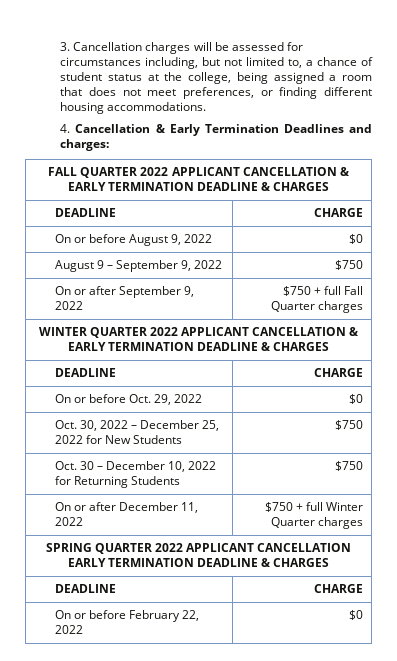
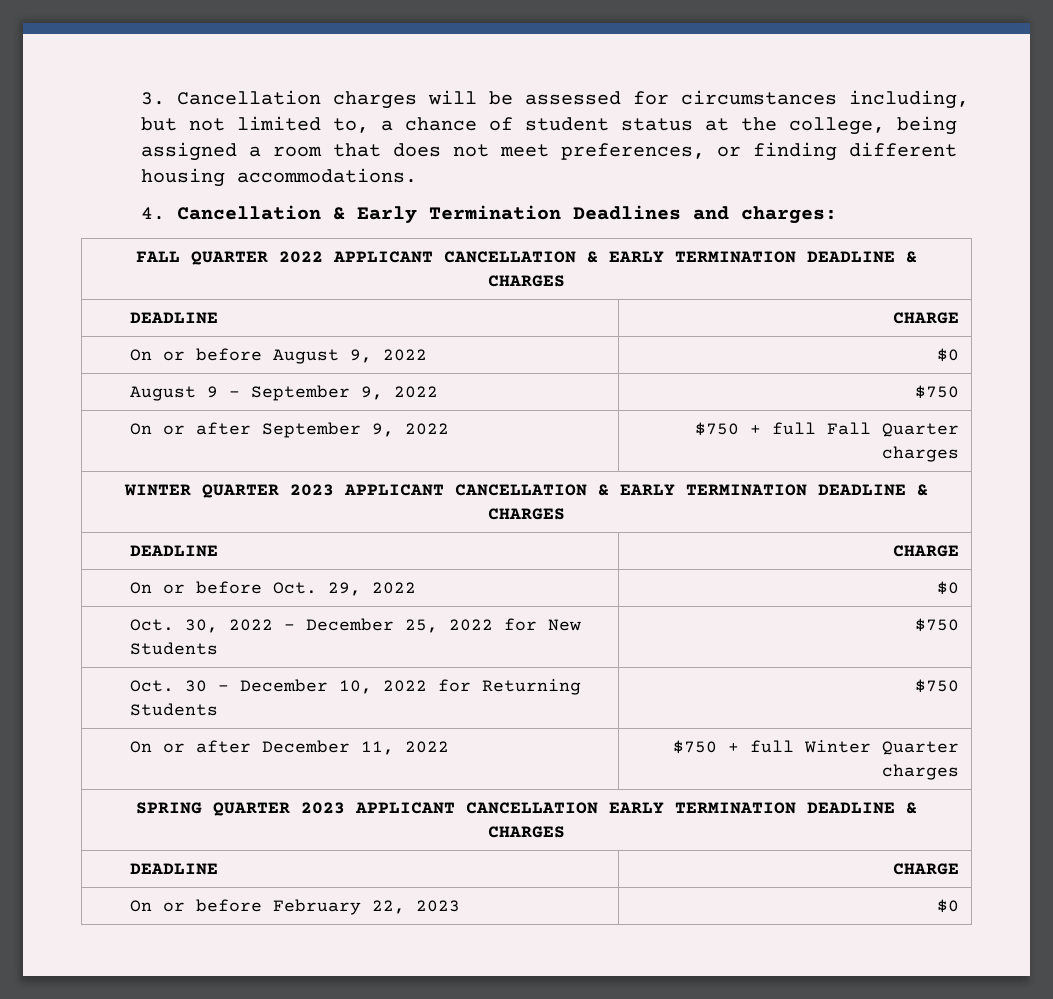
[149,327,178,336] 2022 -> [290,484,334,496] 2023
[155,543,183,552] 2022 -> [301,802,345,814] 2023
[54,625,83,634] 2022 -> [415,900,460,912] 2023

